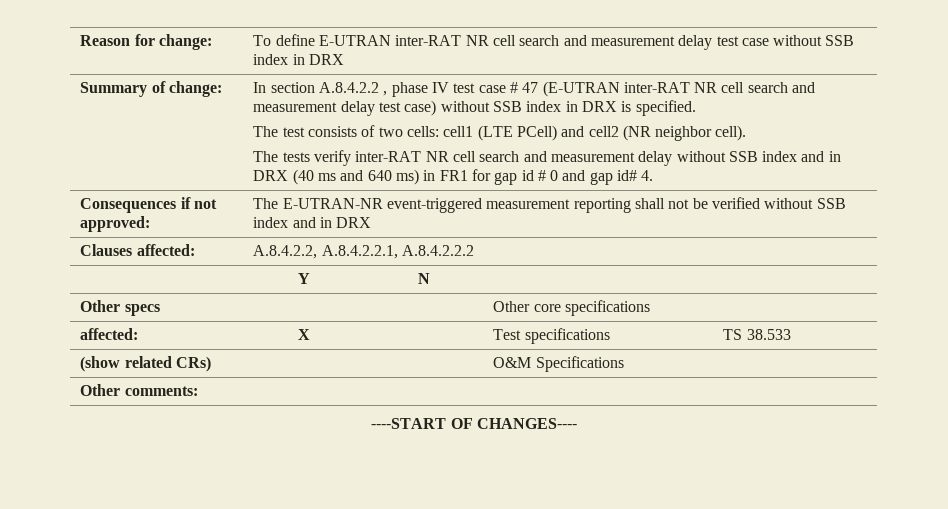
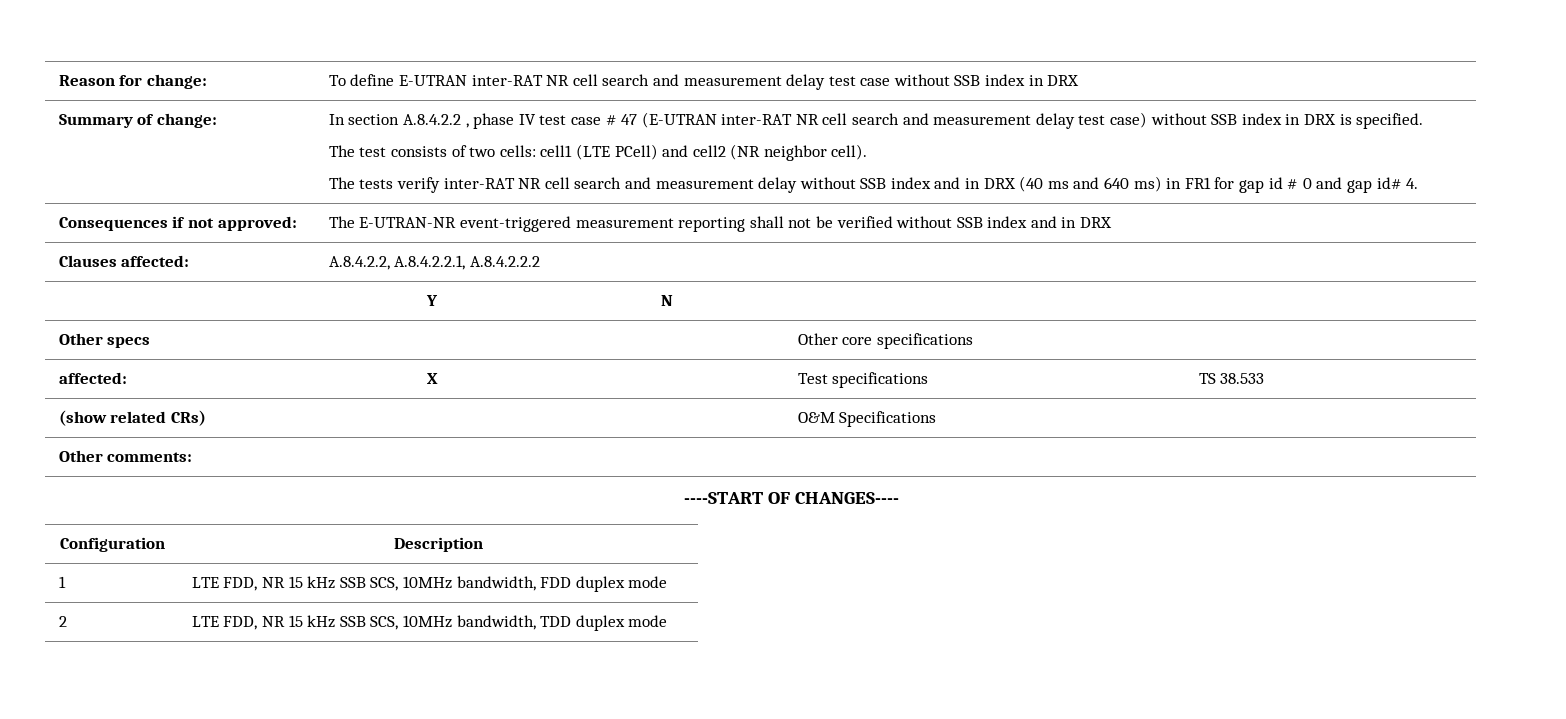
(577, 423) none -> [59,537,165,552] [393,537,483,552] [58,576,66,588] [191,576,668,592] [58,616,67,627] [191,615,668,631] // Configuration | Description // 1 | LTE FDD, NR 15 kHz SSB SCS, 10MHz bandwidth, FDD duplex mode // 2 | LTE FDD, NR 15 kHz SSB SCS, 10MHz bandwidth, TDD duplex mode

